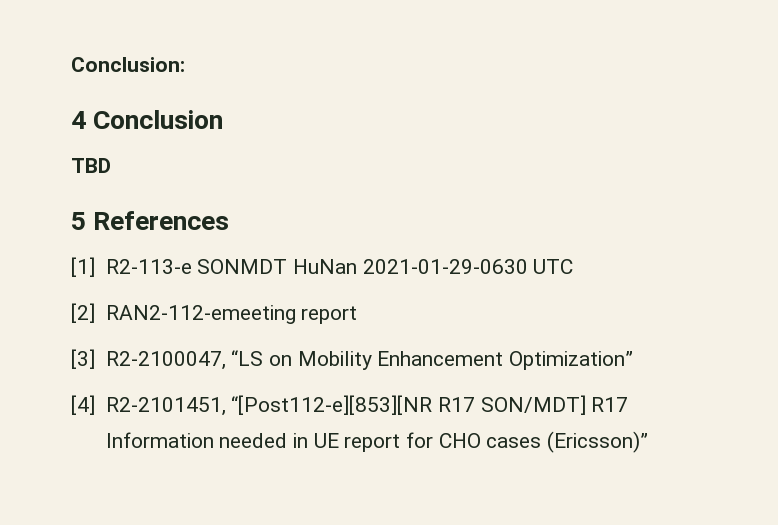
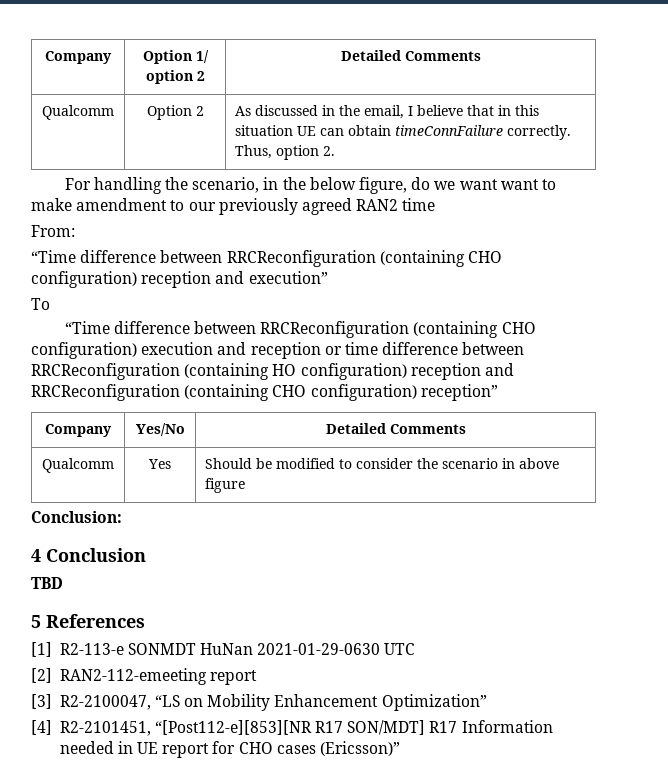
(71, 64) none -> [45,51,112,64] [142,50,209,64] [145,70,205,84] [340,50,481,61] [42,105,114,120] [146,105,204,120] [235,105,540,119] [235,125,572,140] [235,145,336,160] [64,177,556,194] [31,198,436,215] [31,225,75,237] [31,250,502,267] [31,271,328,288] [31,298,50,310] [64,321,536,338] [31,342,525,359] [31,363,514,380] [31,384,498,401] [45,424,112,437] [135,423,185,436] [325,423,466,434] [42,458,114,473] [148,459,171,469] [205,458,560,469] [205,478,246,493] Company | Option 1/ option 2 | Detailed Comments // Qualcomm | Option 2 | As discussed in the email, I believe that in this situation UE can obtain timeConnFailure correctly. Thus, option 2. // For handling the scenario, in the below figure, do we want want to make amendment to our previously agreed RAN2 time // From: // “Time difference between RRCReconfiguration (containing CHO configuration) reception and execution” // To // “Time difference between RRCReconfiguration (containing CHO configuration) execution and reception or time difference between RRCReconfiguration (containing HO configuration) reception and RRCReconfiguration (containing CHO configuration) reception” // Company | Yes/No | Detailed Comments // Qualcomm | Yes | Should be modified to consider the scenario in above figure //

